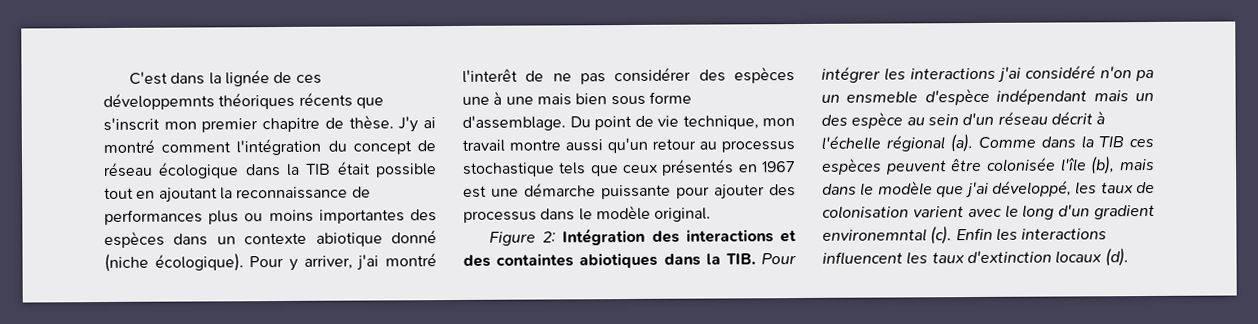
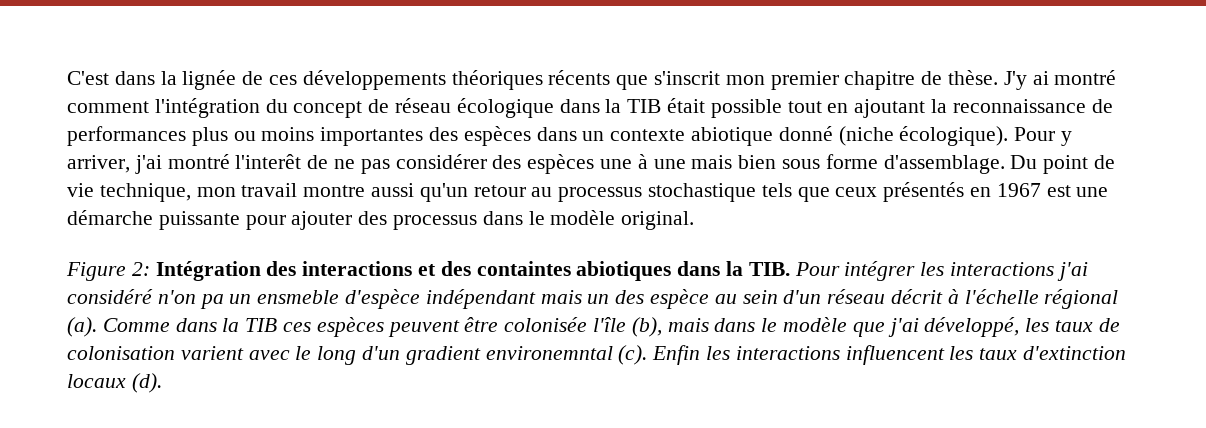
[103,93,215,111] développemnts -> [302,70,446,90] développements

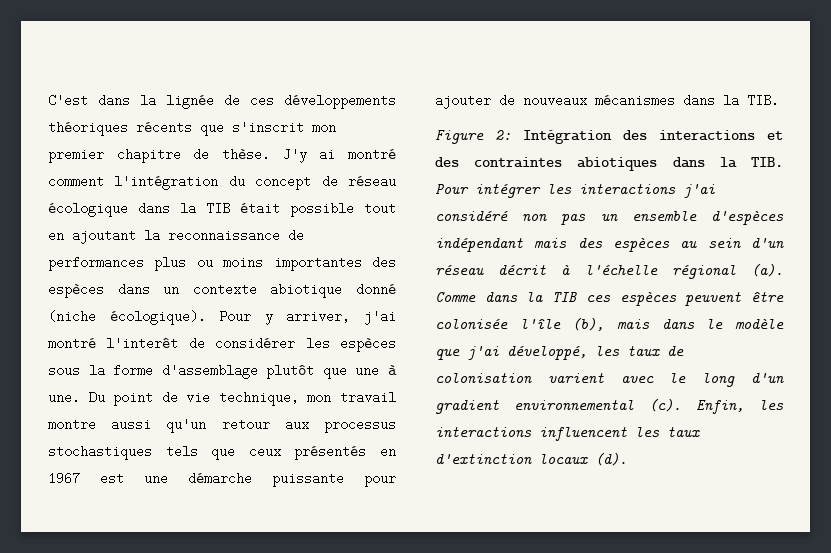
[334,154,1005,174] ne pas considérer des espèces une à une mais bien sous forme d'assemblage. -> [215,337,396,352] [48,364,397,379] [48,391,80,404] considérer les espèces sous la forme d'assemblage plutôt que une à une.
[531,183,757,202] au processus stochastique -> [284,418,396,433] [48,445,152,460] aux processus stochastiques
[358,210,695,230] des processus dans le modèle original. -> [499,94,779,107] de nouveaux mécanismes dans la TIB.
[476,261,571,276] containtes -> [474,157,563,168] contraintes
[157,289,710,309] n'on pa un ensmeble d'espèce indépendant mais un des espèce -> [522,211,784,225] [435,238,670,252] non pas un ensemble d'espèces indépendant mais des espèces
[485,345,701,365] environemntal (c). Enfin -> [514,398,744,414] environnemental (c). Enfin,

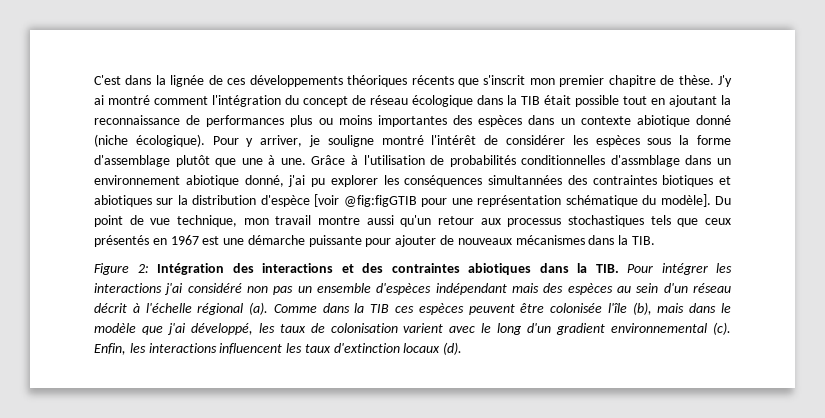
[364,310,396,325] [48,337,179,350] j'ai montré l'interêt -> [309,135,477,147] je souligne montré l'intérêt
(80, 397) none -> [311,155,731,167] [94,175,731,187] [94,194,711,207] Grâce à l'utilisation de probabilités conditionnelles d'assmblage dans un environnement abiotique donné, j'ai pu explorer les conséquences simultannées des contraintes biotiques et abiotiques sur la distribution d'espèce [voir @fig:figGTIB pour une représentation schématique du modèle].
[186,391,211,404] vie -> [150,218,171,225] vue

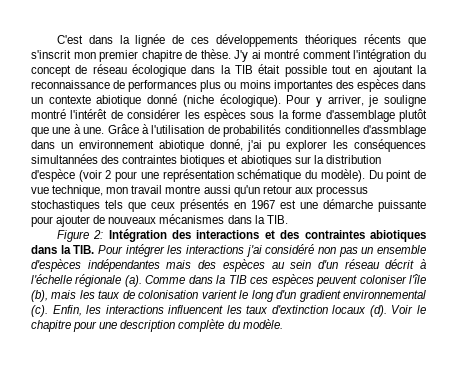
[314,194,417,207] [voir @fig:figGTIB -> [78,170,112,182] (voir 2
[660,194,711,207] modèle]. -> [320,169,365,182] modèle).
[435,283,507,295] indépendant -> [87,259,160,272] indépendantes
[197,303,244,315] régional -> [75,274,122,287] régionale
[520,303,603,313] être colonisée -> [359,275,407,284] coloniser
[689,303,732,313] [94,323,253,335] dans le modèle que j'ai développé, -> (77, 294) none
[449,326,476,333] avec -> (237, 294) none
(463, 348) none -> [391,305,426,314] [31,319,283,332] Voir le chapitre pour une description complète du modèle.

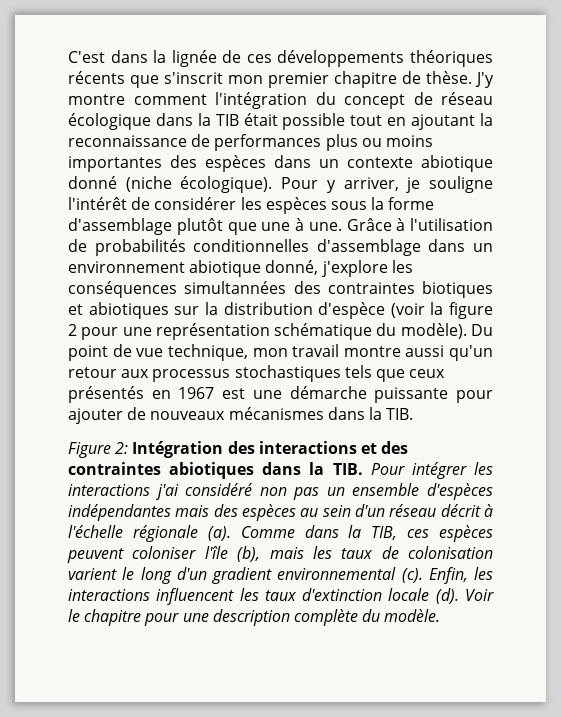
[251,49,300,59] ai montré -> [68,94,125,105] montre
[31,109,66,119] montré -> (493, 184) none
[363,125,426,137] d'assmblage -> [316,239,421,256] d'assemblage
[247,140,328,152] j'ai pu explorer -> [321,260,388,277] j'explore
(102, 176) none -> [430,302,493,319] la figure
[228,275,247,284] TIB -> [371,526,398,540] TIB,
[332,305,367,314] locaux -> [388,588,430,601] locale

